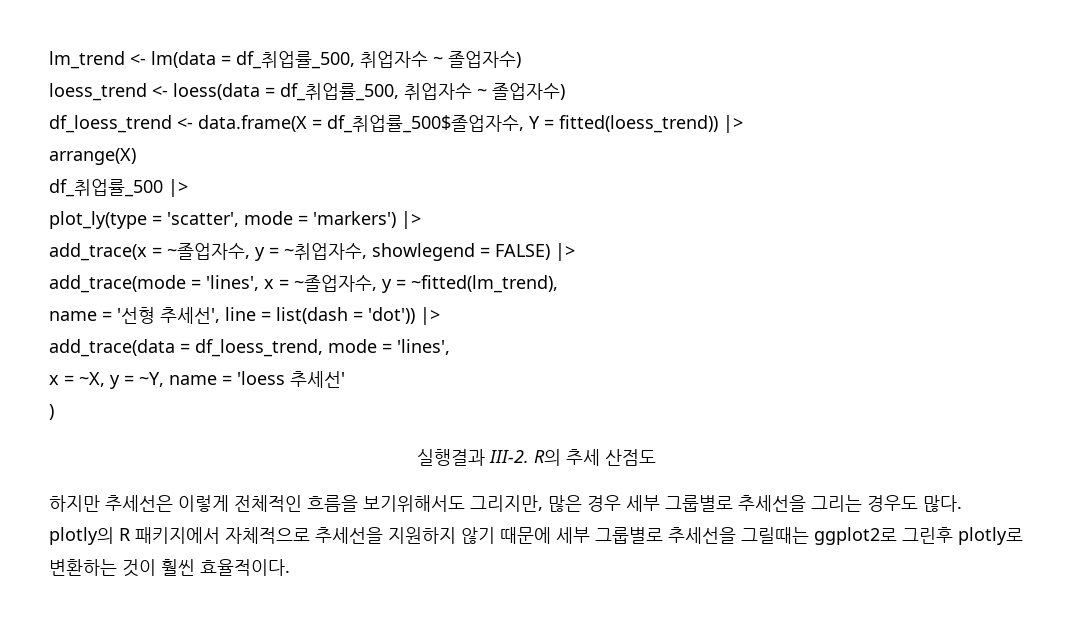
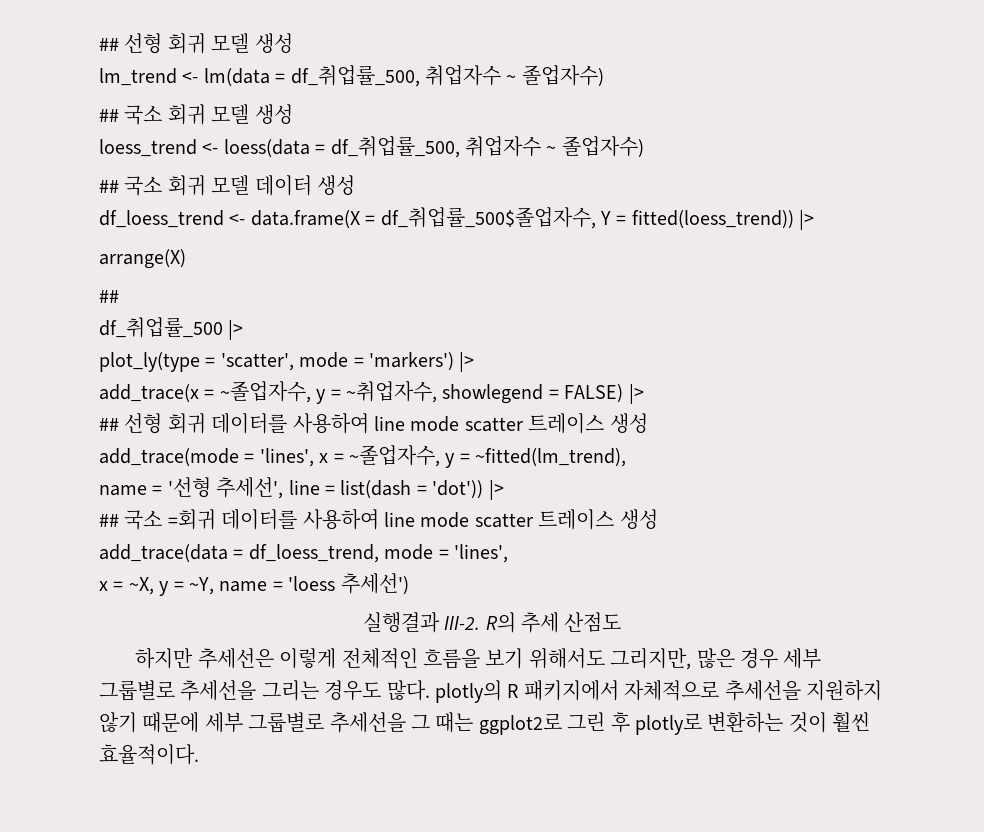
(49, 60) none -> [99,33,293,54] ## 선형 회귀 모델 생성 //
(521, 59) none -> [99,104,293,125] // ## 국소 회귀 모델 생성
(565, 91) none -> [99,175,355,196] // ## 국소 회귀 모델 데이터 생성
(136, 156) none -> [99,290,119,303] // ##
(575, 252) none -> [99,413,648,434] // ## 선형 회귀 데이터를 사용하여 line mode scatter 트레이스 생성
(440, 316) none -> [99,509,658,530] // ## 국소 =회귀 데이터를 사용하여 line mode scatter 트레이스 생성
[290,371,345,388] [49,404,54,420] 추세선' // ) -> [340,573,409,595] 추세선')
[363,495,465,512] 보기위해서도 -> [485,648,605,669] 보기 위해서도
[741,527,953,545] 그릴때는 ggplot2로 그린후 -> [411,712,630,735] 그 때는 ggplot2로 그린 후

